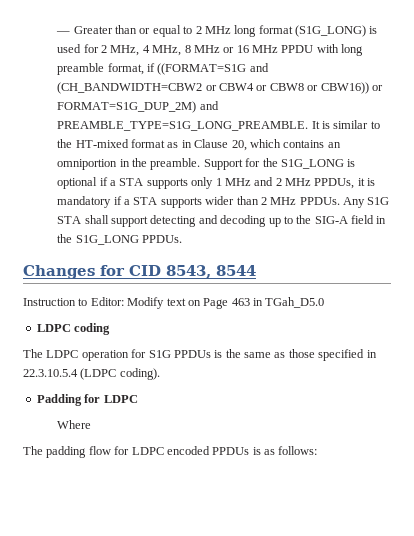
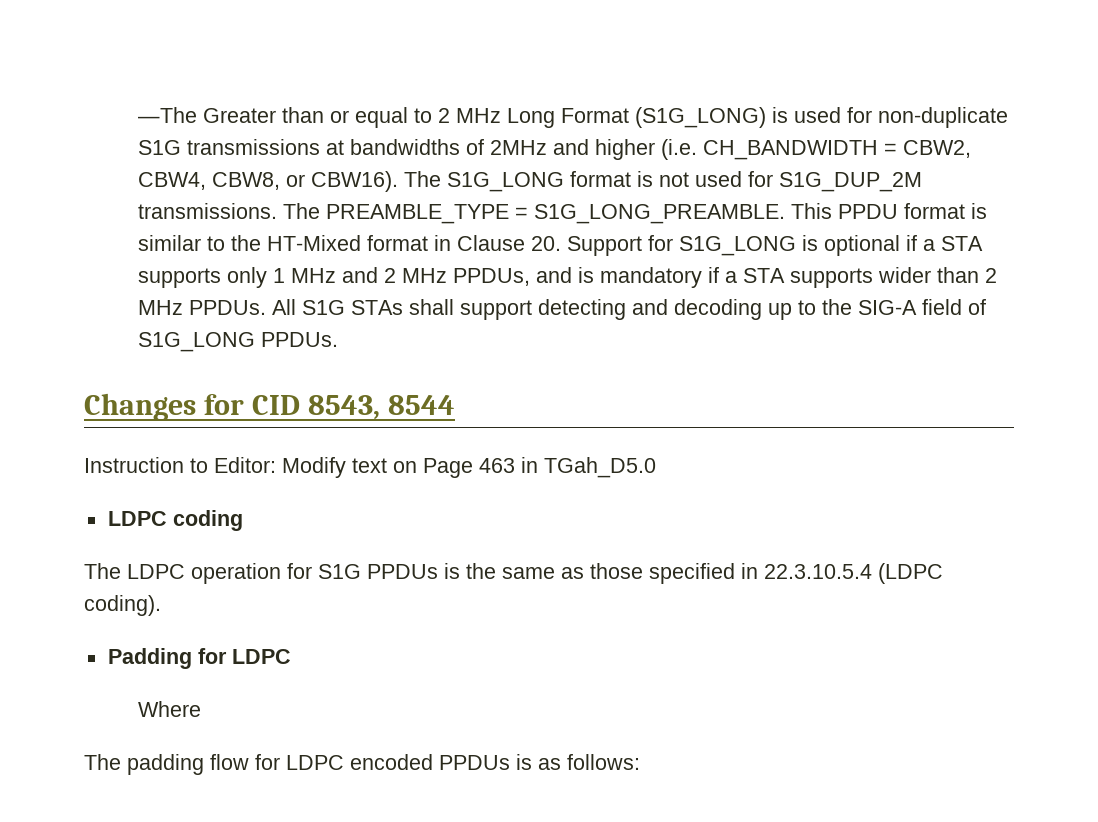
[56,31,71,34] — -> [138,107,198,123] —The
[234,25,293,37] long format -> [507,108,630,128] Long Format
[101,44,364,56] [57,63,269,75] [57,82,383,94] [57,101,219,113] [57,120,380,131] [57,139,341,151] [57,158,201,170] 2 MHz, 4 MHz, 8 MHz or 16 MHz PPDU with long preamble format, if ((FORMAT=S1G and (CH_BANDWIDTH=CBW2 or CBW4 or CBW8 or CBW16)) or FORMAT=S1G_DUP_2M) and PREAMBLE_TYPE=S1G_LONG_PREAMBLE. It is similar to the HT-mixed format as in Clause 20, which contains an omniportion in the preamble. -> [878,107,1009,128] [138,139,972,160] [138,171,923,192] [138,203,988,224] [138,235,562,251] non-duplicate S1G transmissions at bandwidths of 2MHz and higher (i.e. CH_BANDWIDTH = CBW2, CBW4, CBW8, or CBW16). The S1G_LONG format is not used for S1G_DUP_2M transmissions. The PREAMBLE_TYPE = S1G_LONG_PREAMBLE. This PPDU format is similar to the HT-Mixed format in Clause 20.
[262,158,278,167] the -> (674, 243) none
[357,178,365,186] it -> [536,267,573,283] and
[343,197,390,208] [57,216,82,224] Any S1G STA -> [272,299,404,315] All S1G STAs
[376,216,387,224] [57,234,73,243] in the -> [968,299,987,315] of

